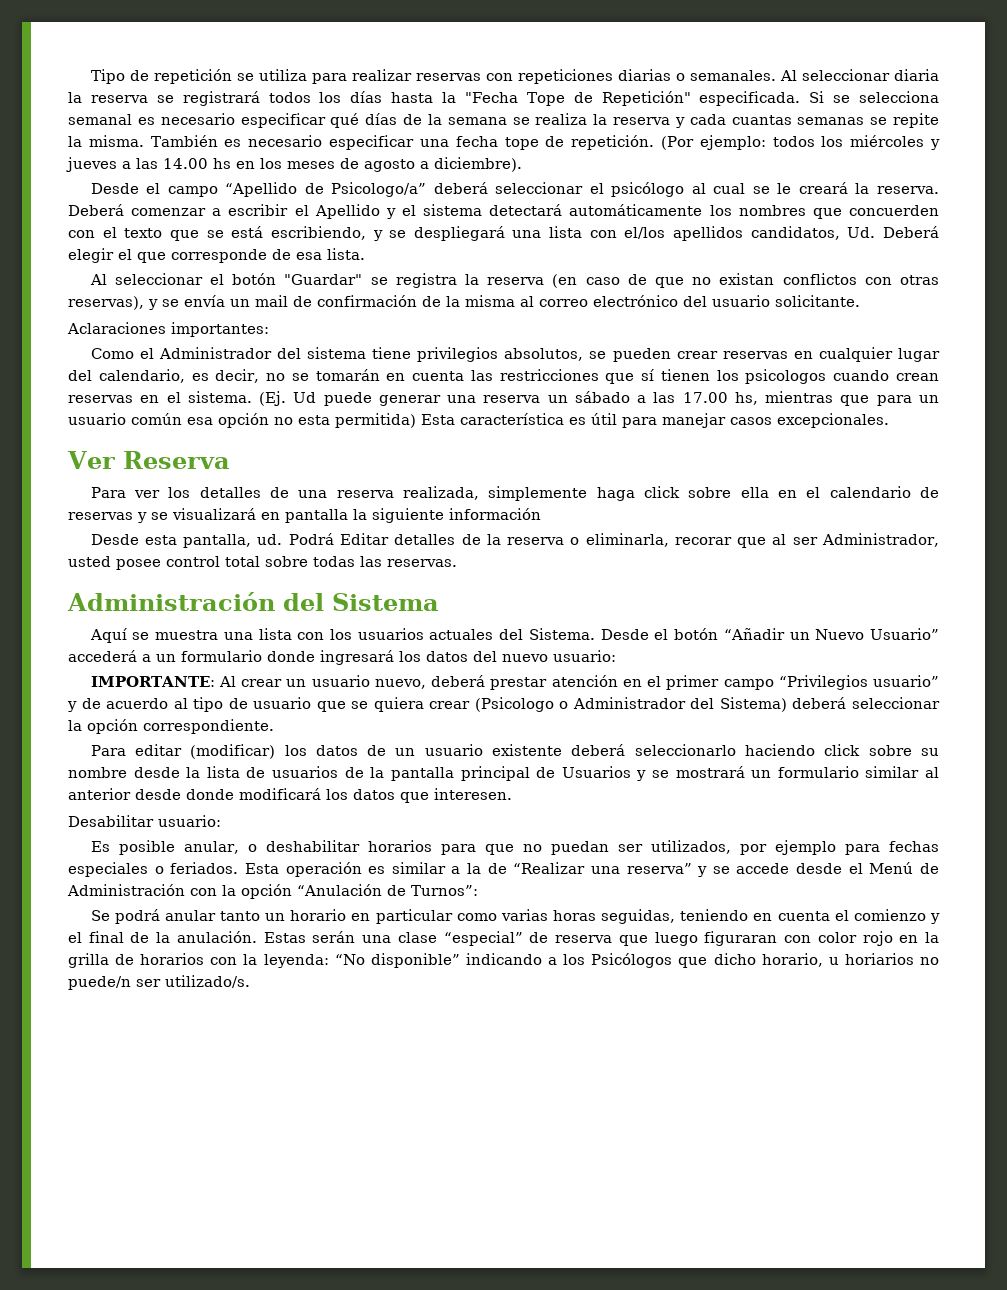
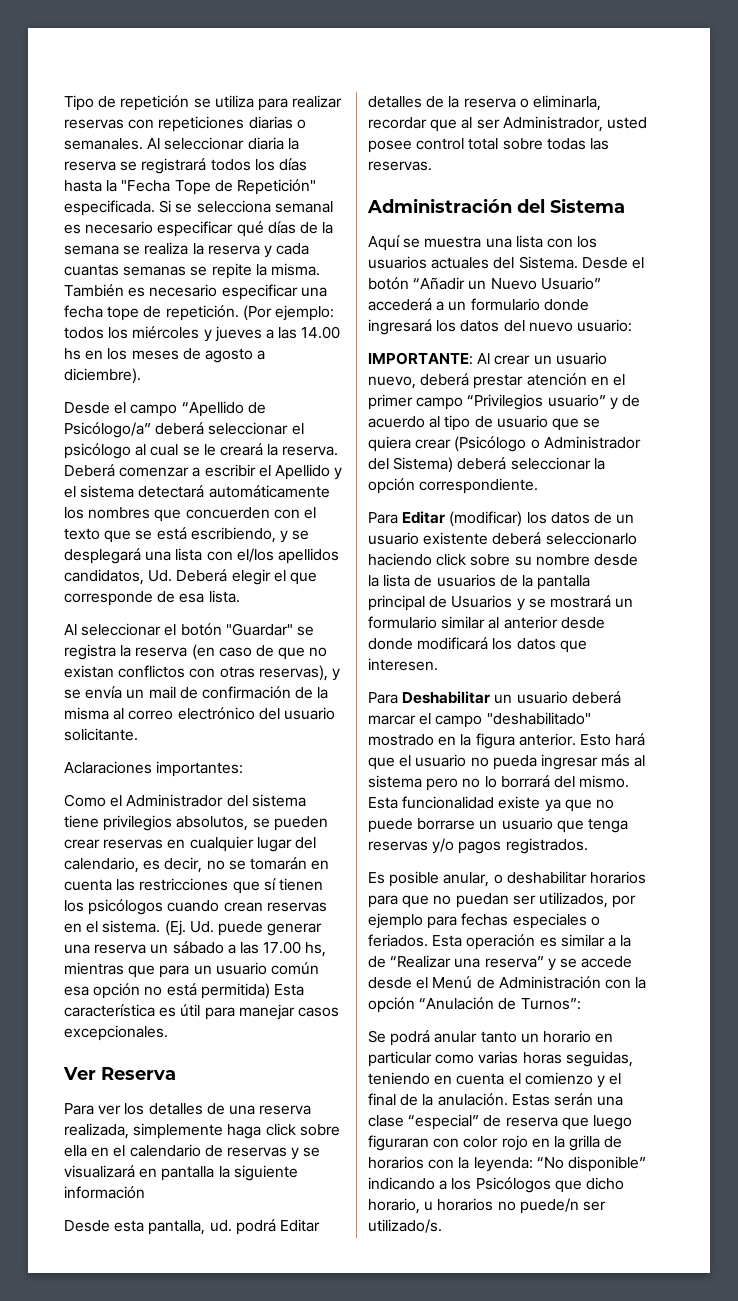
[331,182,427,197] Psicologo/a” -> [64,422,151,438] Psicólogo/a”
[413,226,505,241] despliegará -> [64,548,141,564] desplegará
[745,369,827,384] psicologos -> [88,899,164,915] psicólogos
[293,392,317,403] Ud -> [189,921,214,933] Ud.
[298,415,330,425] esta -> [166,983,197,996] está
[288,533,334,545] Podrá -> [235,1219,276,1235] podrá
[674,537,732,545] recorar -> [368,117,427,129] recordar
[474,697,554,712] (Psicologo -> [454,436,527,452] (Psicólogo
[134,744,182,756] editar -> [402,511,446,524] Editar
[68,815,221,827] Desabilitar usuario: -> [368,691,621,704] [368,712,591,728] [368,733,646,749] [368,754,646,770] [368,775,630,791] [368,796,614,812] [368,817,628,833] [368,838,588,854] Para Deshabilitar un usuario deberá marcar el campo "deshabilitado" mostrado en la figura anterior. Esto hará que el usuario no pueda ingresar más al sistema pero no lo borrará del mismo. Esta funcionalidad existe ya que no puede borrarse un usuario que tenga reservas y/o pagos registrados.
[844,953,914,965] horiarios -> [437,1198,494,1211] horarios

